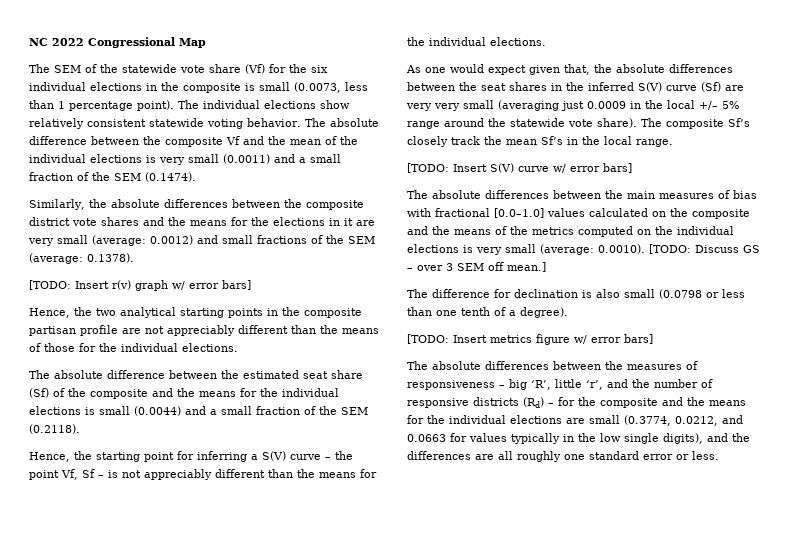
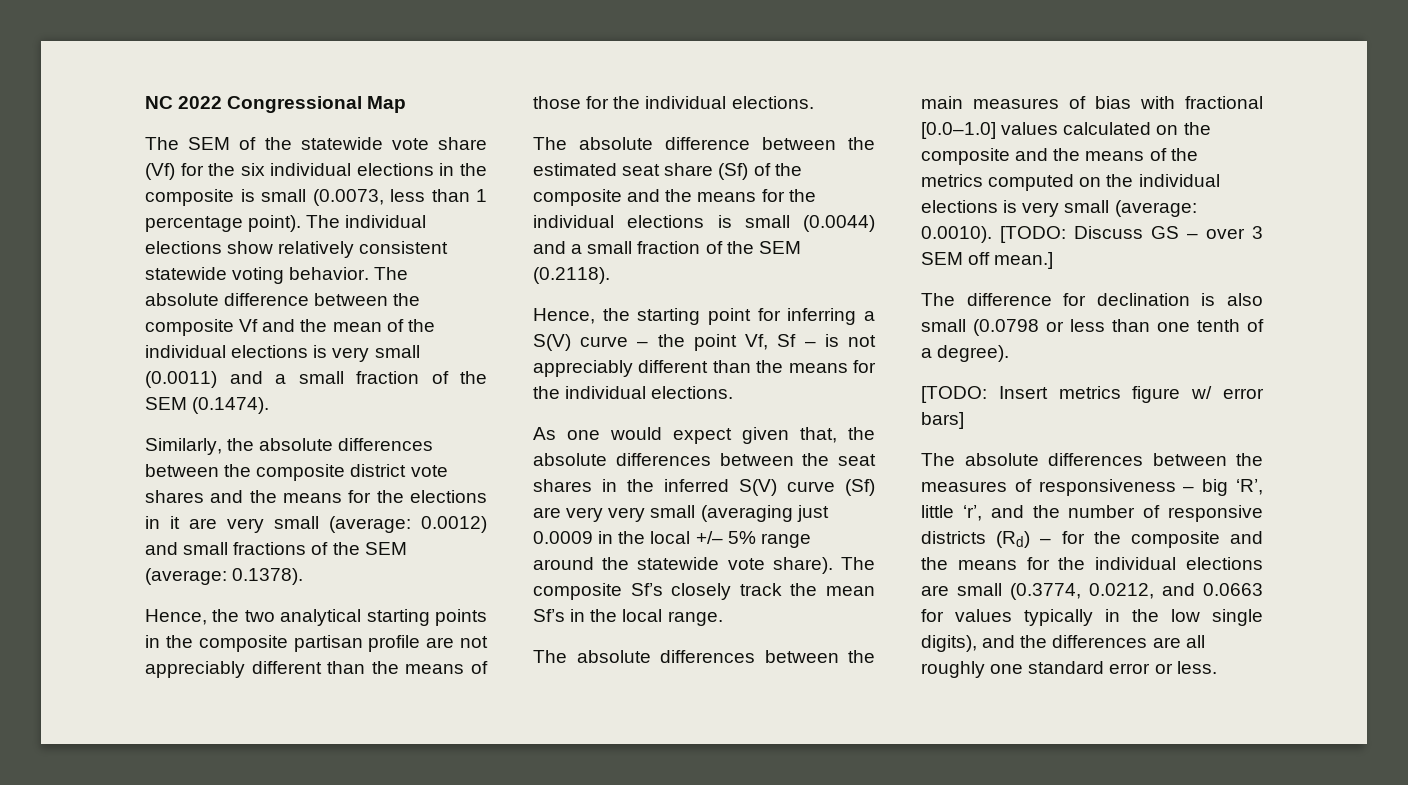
[29,280,251,291] // [TODO: Insert r(v) graph w/ error bars] -> (304, 576) none
[407,163,632,173] // [TODO: Insert S(V) curve w/ error bars] -> (723, 618) none

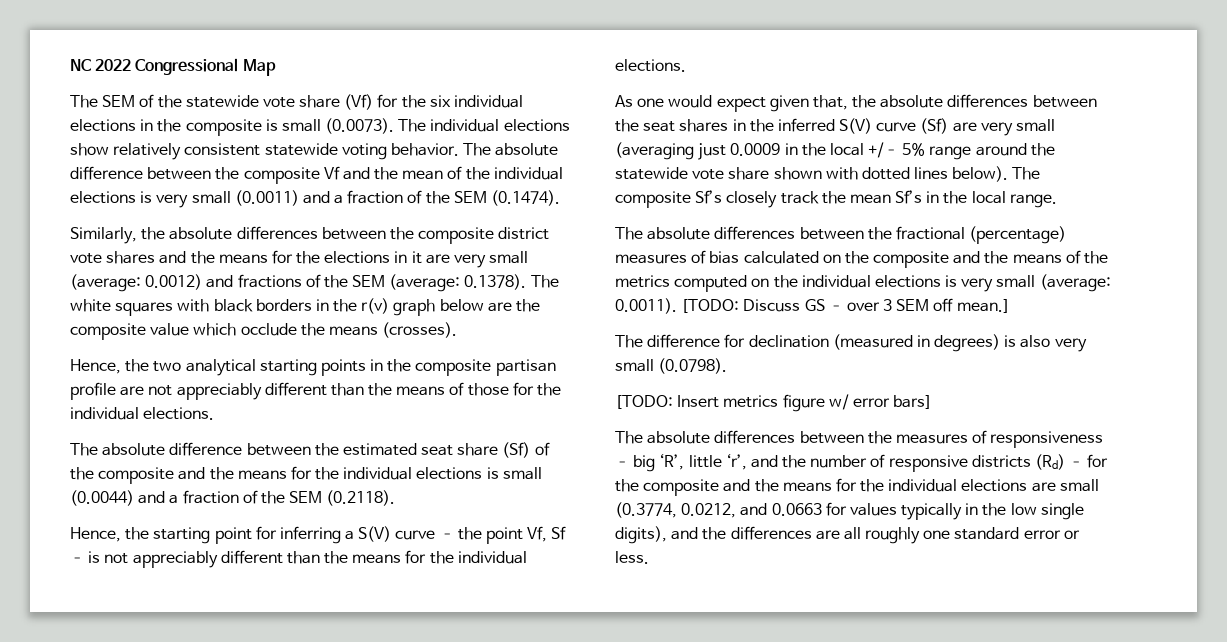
[312,189,487,206] [145,215,302,232] (0.0073, less than 1 percentage point). -> [325,118,395,134] (0.0073).
[298,371,344,384] small -> (344, 199) none
[183,542,229,555] small -> (234, 281) none
(304, 576) none -> [530,275,559,288] [70,298,541,316] [70,322,458,340] The white squares with black borders in the r(v) graph below are the composite value which occlude the means (crosses).
[587,241,633,254] small -> (179, 499) none
[608,507,646,522] very -> (1013, 129) none
[772,557,833,574] share). -> [728,166,1009,182] share shown with dotted lines below).
[921,96,963,109] main -> [895,226,1067,244] fractional (percentage)
[1140,96,1263,109] [921,122,1059,139] with fractional [0.0–1.0] values -> (740, 257) none
[921,226,992,243] 0.0010). -> [615,298,677,314] 0.0011).
[1201,293,1263,306] [921,319,1264,336] [921,345,1010,362] is also small (0.0798 or less than one tenth of a degree). -> [832,334,1087,352] [615,358,728,374] (measured in degrees) is also very small (0.0798).

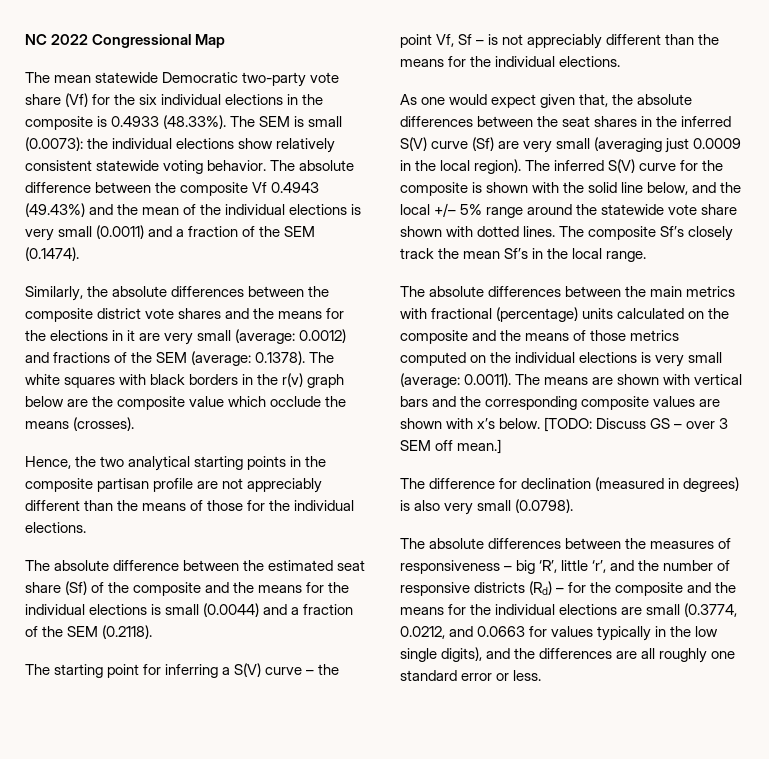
[102,94,259,108] SEM of the statewide -> [54,72,307,87] mean statewide Democratic two-party
[281,118,427,134] small (0.0073). The -> [111,115,343,129] [25,137,109,151] 0.4933 (48.33%). The SEM is small (0.0073): the
(340, 173) none -> [271,182,320,193] [25,203,85,217] 0.4943 (49.43%)
[70,527,150,542] Hence, the -> [25,664,50,675] The
(864, 149) none -> [474,159,724,174] [400,182,742,196] [400,204,430,215] region). The inferred S(V) curve for the composite is shown with the solid line below, and the local
[914,166,1009,182] lines below). -> [523,226,556,237] lines.
[895,226,1067,244] [615,250,740,264] fractional (percentage) measures of bias -> [650,286,736,297] [400,307,614,322] main metrics with fractional (percentage) units
[1084,251,1109,264] the -> [590,330,627,341] those
(677, 306) none -> [515,374,743,385] [400,396,721,410] [400,418,541,429] The means are shown with vertical bars and the corresponding composite values are shown with x’s below.
[615,394,933,412] // [TODO: Insert metrics figure w/ error bars] -> (574, 506) none

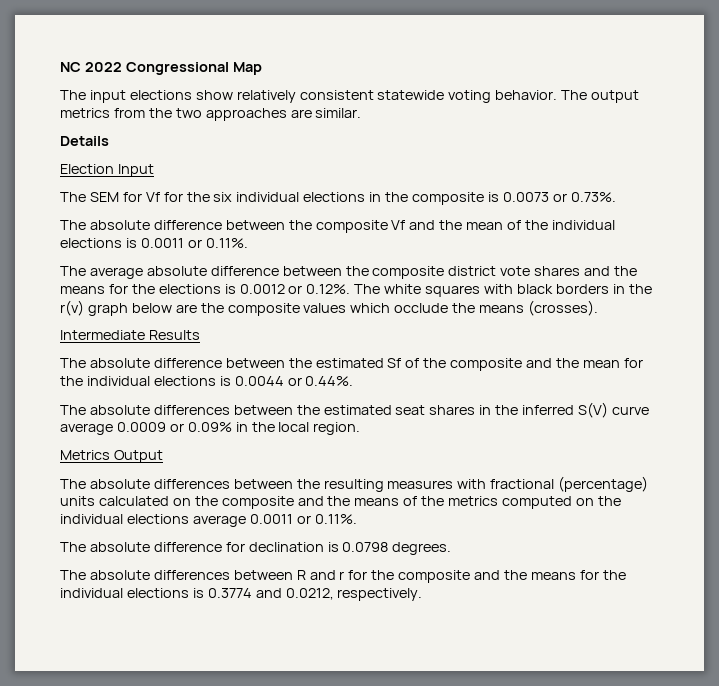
[54,72,340,87] [25,93,89,107] mean statewide Democratic two-party vote share (Vf) -> [89,90,640,103] [60,108,362,121] [60,136,109,146] [60,164,154,177] [60,192,160,202] input elections show relatively consistent statewide voting behavior. The output metrics from the two approaches are similar. // Details // Election Input // The SEM for Vf
[111,115,343,129] [25,137,336,153] [25,160,267,174] 0.4933 (48.33%). The SEM is small (0.0073): the individual elections show relatively consistent statewide voting behavior. -> [502,192,616,202] 0.0073 or 0.73%. //
[271,182,320,193] [25,203,85,217] 0.4943 (49.43%) -> (406, 225) none
[25,225,316,241] [25,247,79,261] [25,286,245,301] very small (0.0011) and a fraction of the SEM (0.1474). // Similarly, the absolute differences -> [140,238,248,248] [60,266,279,279] 0.0011 or 0.11%. // The average absolute difference
[112,329,347,345] [25,351,306,366] in it are very small (average: 0.0012) and fractions of the SEM (average: 0.1378). -> [224,284,351,294] is 0.0012 or 0.12%.
[189,396,225,407] value -> [303,303,347,313] values
[25,456,327,471] [25,478,323,493] [25,500,355,511] [25,522,86,533] Hence, the two analytical starting points in the composite partisan profile are not appreciably different than the means of those for the individual elections. -> [60,330,200,340] Intermediate Results
[337,560,366,571] [25,581,88,595] seat share (Sf) -> [387,358,402,368] Sf
[258,582,350,593] [25,603,354,617] [25,625,153,639] [25,663,340,678] [400,34,720,49] [400,56,621,67] [400,94,693,108] [400,116,559,127] means for the individual elections is small (0.0044) and a fraction of the SEM (0.2118). // The starting point for inferring a S(V) curve – the point Vf, Sf – is not appreciably different than the means for the individual elections. // As one would expect given that, the absolute differences between the -> [582,358,643,368] [60,376,354,386] [60,405,392,415] mean for the individual elections is 0.0044 or 0.44%. // The absolute differences between the estimated
[472,137,742,153] [400,159,724,174] [400,182,742,196] [400,203,738,218] [400,226,734,241] [400,248,647,262] [400,286,736,297] (Sf) are very small (averaging just 0.0009 in the local region). The inferred S(V) curve for the composite is shown with the solid line below, and the local +/– 5% range around the statewide vote share shown with dotted lines. The composite Sf’s closely track the mean Sf’s in the local range. // The absolute differences between the main metrics -> [60,422,361,435] [60,450,163,463] [60,479,454,492] average 0.0009 or 0.09% in the local region. // Metrics Output // The absolute differences between the resulting measures
[590,330,627,341] those -> [421,496,445,506] the
[641,352,723,367] [400,373,743,388] [400,396,721,410] [400,417,729,432] [400,439,502,454] [400,478,425,489] is very small (average: 0.0011). The means are shown with vertical bars and the corresponding composite values are shown with x’s below. [TODO: Discuss GS – over 3 SEM off mean.] // The -> [192,514,357,527] [60,542,150,552] average 0.0011 or 0.11%. // The absolute
[595,477,740,492] [400,499,574,515] [400,538,732,549] [400,560,731,574] [400,581,565,596] (measured in degrees) is also very small (0.0798). // The absolute differences between the measures of responsiveness – big ‘R’, little ‘r’, and the number of responsive districts (Rd) – -> [327,542,452,555] [60,570,345,580] is 0.0798 degrees. // The absolute differences between R and r
[621,603,738,617] [400,626,719,641] [400,647,736,663] [400,670,542,681] are small (0.3774, 0.0212, and 0.0663 for values typically in the low single digits), and the differences are all roughly one standard error or less. -> [192,588,423,601] is 0.3774 and 0.0212, respectively.

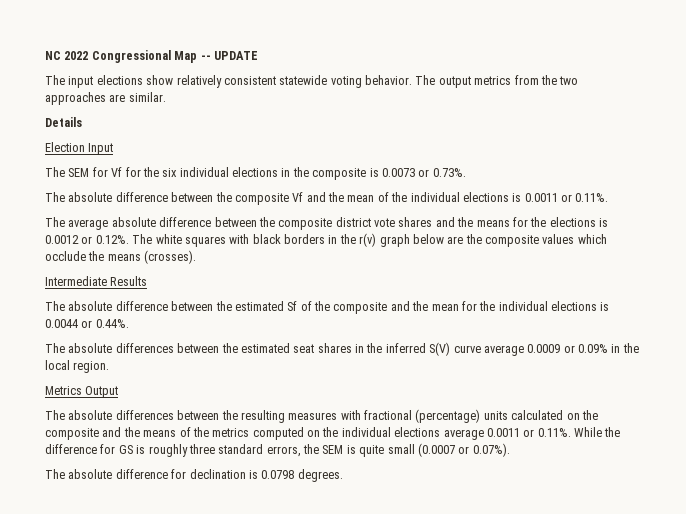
(262, 68) none -> [200,51,258,60] -- UPDATE
(357, 519) none -> [574,427,621,437] [45,443,510,457] While the difference for GS is roughly three standard errors, the SEM is quite small (0.0007 or 0.07%).
[60,570,626,583] [60,588,423,601] // The absolute differences between R and r for the composite and the means for the individual elections is 0.3774 and 0.0212, respectively. -> (343, 475) none

